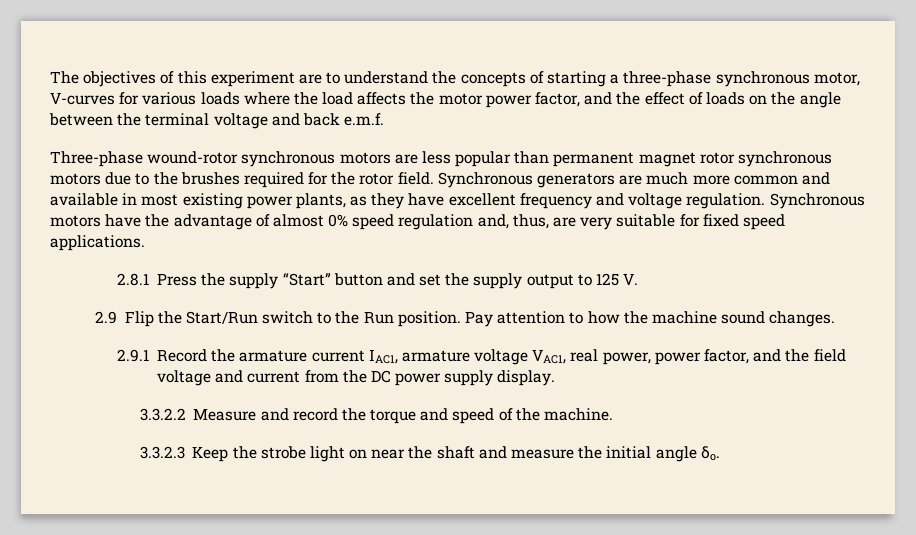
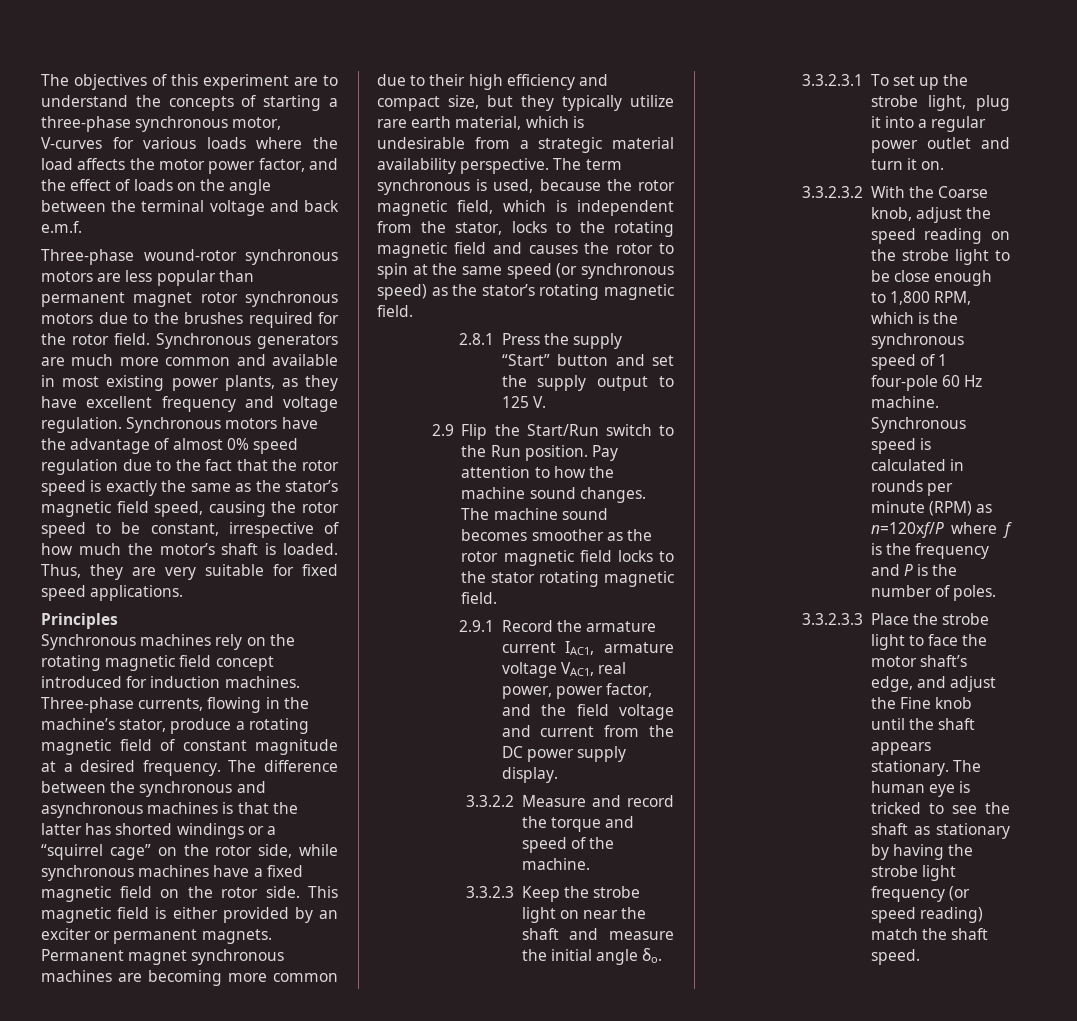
[477,214,549,229] and, thus, -> [122,459,339,471] [41,480,338,496] [41,501,339,517] [41,522,339,538] [41,543,338,555] [41,564,123,580] due to the fact that the rotor speed is exactly the same as the stator’s magnetic field speed, causing the rotor speed to be constant, irrespective of how much the motor’s shaft is loaded. Thus, they
(145, 243) none -> [41,613,118,629] [41,634,295,650] [41,655,274,671] [41,676,300,688] [41,697,309,713] [41,718,309,734] [41,739,338,755] [41,760,338,776] [41,781,266,797] [41,802,298,818] [41,823,276,839] [41,844,338,860] [41,865,303,881] [41,886,338,902] [41,907,338,923] [41,928,272,944] [41,949,285,965] [41,970,338,986] [377,74,608,90] [377,95,674,111] [377,116,584,130] [377,137,674,153] [377,158,622,174] [377,179,675,195] [377,200,674,216] [377,221,674,237] [377,242,674,258] [377,263,674,279] [377,284,674,300] [377,305,413,317] // Principles // Synchronous machines rely on the rotating magnetic field concept introduced for induction machines. Three-phase currents, flowing in the machine’s stator, produce a rotating magnetic field of constant magnitude at a desired frequency. The difference between the synchronous and asynchronous machines is that the latter has shorted windings or a “squirrel cage” on the rotor side, while synchronous machines have a fixed magnetic field on the rotor side. This magnetic field is either provided by an exciter or permanent magnets. Permanent magnet synchronous machines are becoming more common due to their high efficiency and compact size, but they typically utilize rare earth material, which is undesirable from a strategic material availability perspective. The term synchronous is used, because the rotor magnetic field, which is independent from the stator, locks to the rotating magnetic field and causes the rotor to spin at the same speed (or synchronous speed) as the stator’s rotating magnetic field.
(836, 319) none -> [461,508,608,520] [461,529,652,541] [461,550,674,566] [461,571,674,587] [461,592,498,604] The machine sound becomes smoother as the rotor magnetic field locks to the stator rotating magnetic field.
(720, 453) none -> [802,74,969,90] [870,95,1010,111] [870,116,987,132] [870,137,1010,153] [870,158,945,170] [802,186,989,198] [870,207,992,223] [870,228,1010,244] [870,249,1010,265] [870,270,993,286] [870,291,972,305] [870,312,959,324] [870,333,964,349] [870,354,948,370] [870,375,983,391] [870,396,939,408] [870,417,966,433] [870,438,932,454] [870,459,965,471] [870,480,954,496] [870,501,993,516] [870,522,1012,538] [870,543,990,559] [870,564,958,576] [870,585,997,601] [802,613,990,625] [870,634,988,650] [870,655,968,667] [870,676,997,692] [870,697,973,709] [870,718,976,730] [870,742,931,755] [870,760,982,776] [870,781,971,797] [870,802,1010,814] [870,823,1010,839] [870,844,974,860] [870,865,957,881] [870,886,971,902] [870,907,984,923] [870,928,989,940] [870,949,920,965] // 3.3.2.3.1 To set up the strobe light, plug it into a regular power outlet and turn it on. // 3.3.2.3.2 With the Coarse knob, adjust the speed reading on the strobe light to be close enough to 1,800 RPM, which is the synchronous speed of 1 four-pole 60 Hz machine. Synchronous speed is calculated in rounds per minute (RPM) as n=120xf/P where f is the frequency and P is the number of poles. // 3.3.2.3.3 Place the strobe light to face the motor shaft’s edge, and adjust the Fine knob until the shaft appears stationary. The human eye is tricked to see the shaft as stationary by having the strobe light frequency (or speed reading) match the shaft speed.

